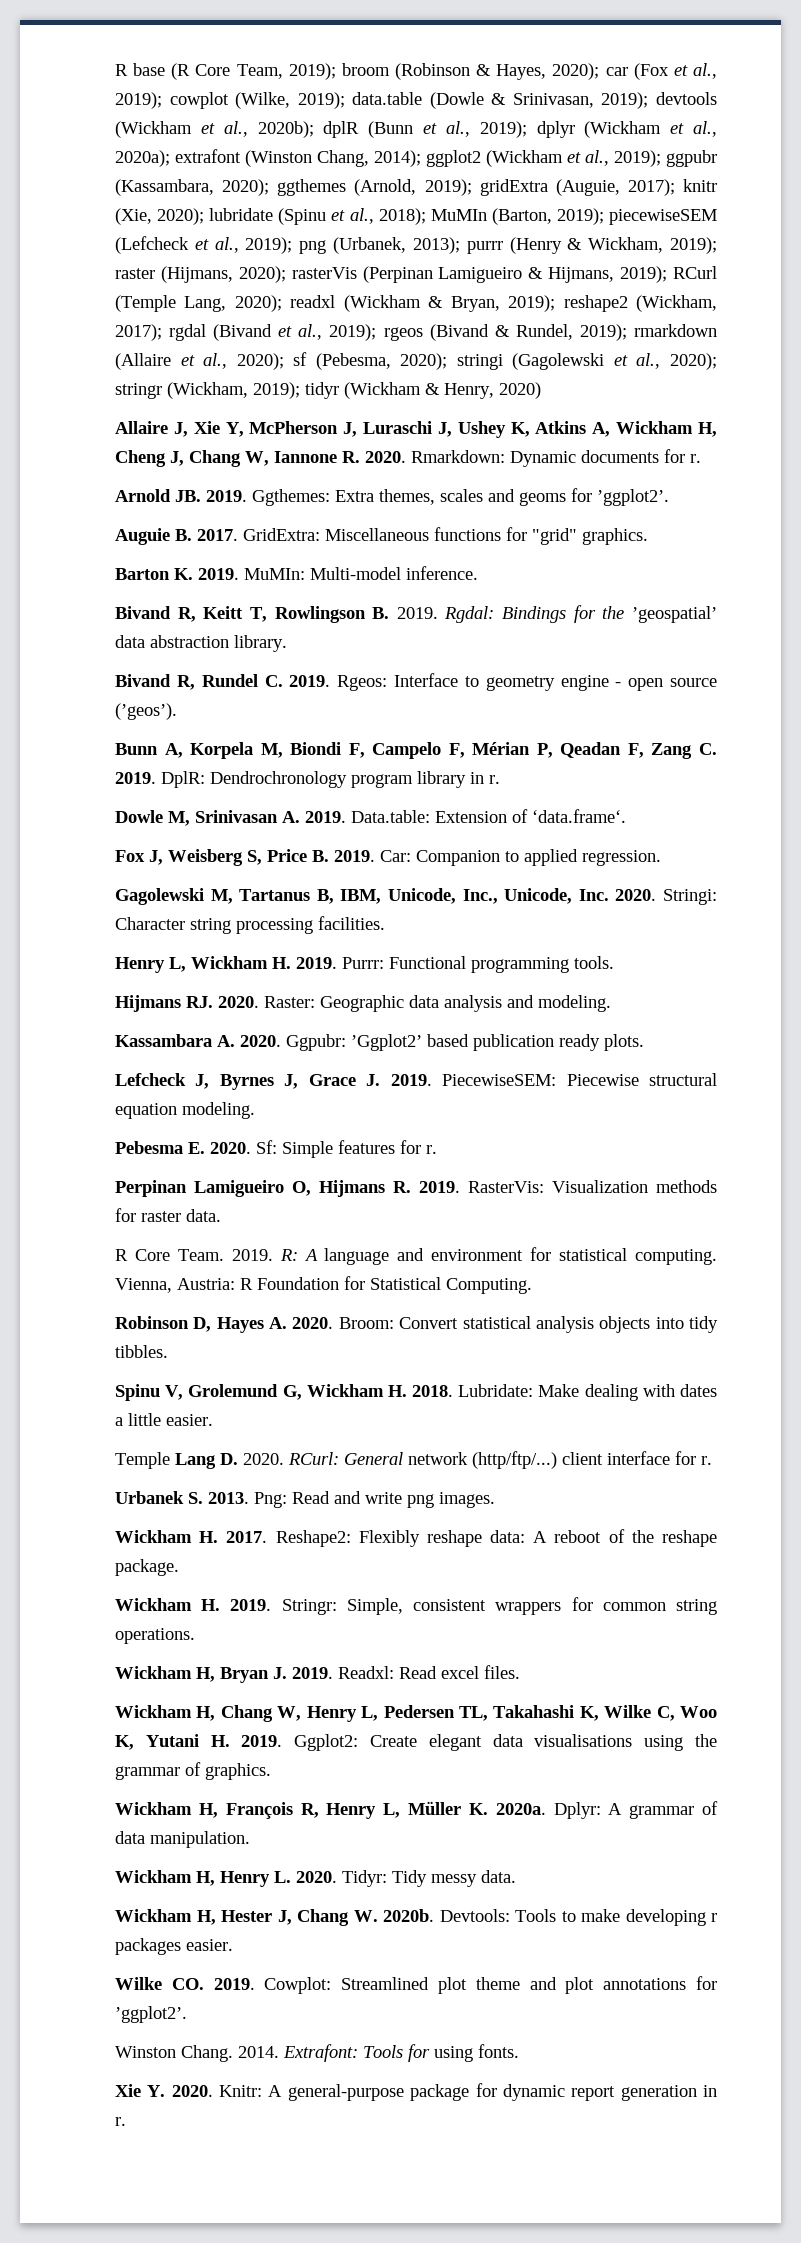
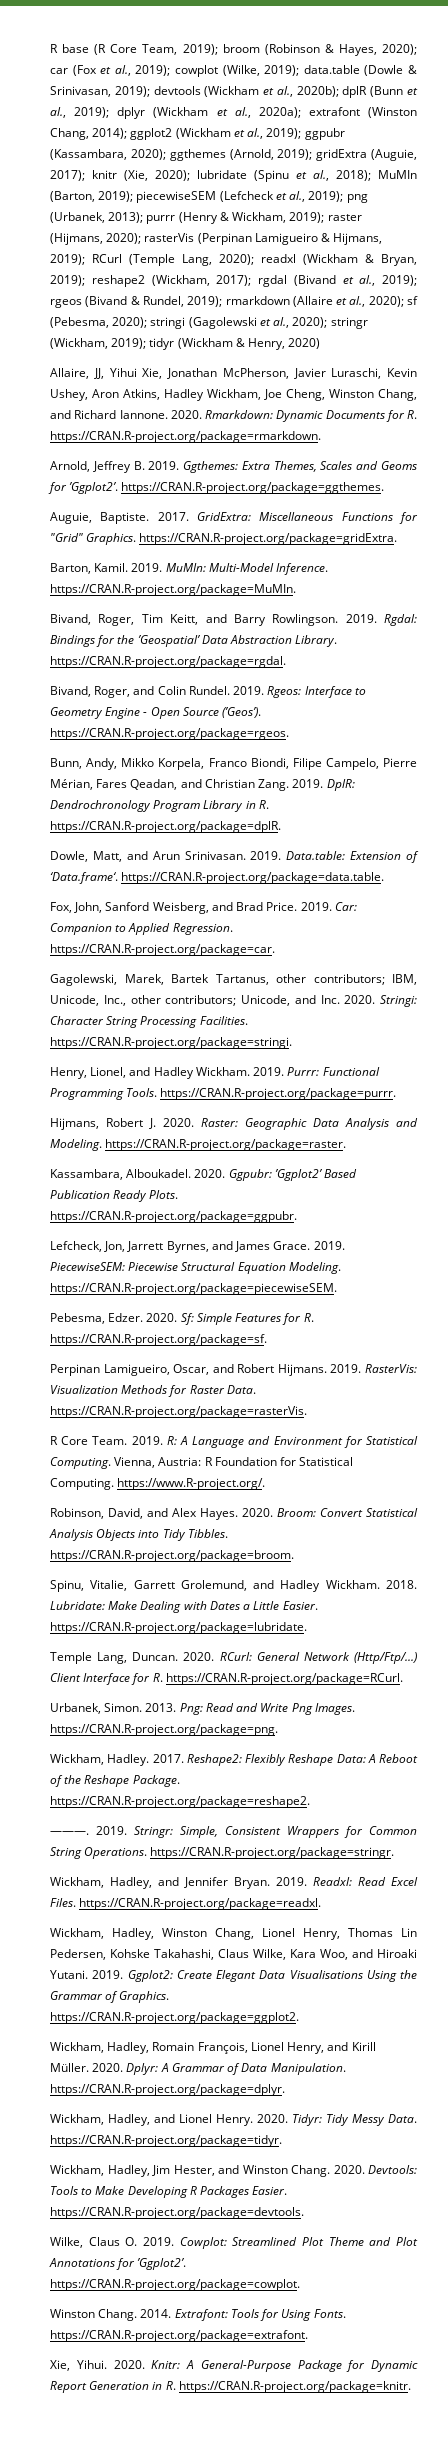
[115,421,717,438] [115,449,701,467] [115,488,669,506] [115,527,648,545] [115,566,478,580] [115,606,390,623] Allaire J, Xie Y, McPherson J, Luraschi J, Ushey K, Atkins A, Wickham H, Cheng J, Chang W, Iannone R. 2020. Rmarkdown: Dynamic documents for r. // Arnold JB. 2019. Ggthemes: Extra themes, scales and geoms for ’ggplot2’. // Auguie B. 2017. GridExtra: Miscellaneous functions for "grid" graphics. // Barton K. 2019. MuMIn: Multi-model inference. // Bivand R, Keitt T, Rowlingson B. -> [50,368,417,379] [50,389,417,401] [50,410,417,422] [50,431,321,443] [50,461,417,473] [48,482,385,494] [50,512,418,524] [50,533,398,545] [50,563,329,575] [50,584,296,596] [50,614,339,626] Allaire, JJ, Yihui Xie, Jonathan McPherson, Javier Luraschi, Kevin Ushey, Aron Atkins, Hadley Wickham, Joe Cheng, Winston Chang, and Richard Iannone. 2020. Rmarkdown: Dynamic Documents for R. https://CRAN.R-project.org/package=rmarkdown. // Arnold, Jeffrey B. 2019. Ggthemes: Extra Themes, Scales and Geoms for ’Ggplot2’. https://CRAN.R-project.org/package=ggthemes. // Auguie, Baptiste. 2017. GridExtra: Miscellaneous Functions for "Grid" Graphics. https://CRAN.R-project.org/package=gridExtra. // Barton, Kamil. 2019. MuMIn: Multi-Model Inference. https://CRAN.R-project.org/package=MuMIn. // Bivand, Roger, Tim Keitt, and Barry Rowlingson.
[632,606,717,623] [115,635,287,652] [115,673,717,691] [115,703,177,720] [115,742,718,759] [115,771,500,788] [115,809,626,826] [115,849,661,866] [115,888,718,905] [115,916,385,934] [115,956,614,973] [115,995,611,1012] [115,1034,644,1051] [115,1073,718,1090] [115,1102,255,1119] [115,1140,437,1158] [115,1180,717,1197] [115,1208,221,1222] ’geospatial’ data abstraction library. // Bivand R, Rundel C. 2019. Rgeos: Interface to geometry engine - open source (’geos’). // Bunn A, Korpela M, Biondi F, Campelo F, Mérian P, Qeadan F, Zang C. 2019. DplR: Dendrochronology program library in r. // Dowle M, Srinivasan A. 2019. Data.table: Extension of ‘data.frame‘. // Fox J, Weisberg S, Price B. 2019. Car: Companion to applied regression. // Gagolewski M, Tartanus B, IBM, Unicode, Inc., Unicode, Inc. 2020. Stringi: Character string processing facilities. // Henry L, Wickham H. 2019. Purrr: Functional programming tools. // Hijmans RJ. 2020. Raster: Geographic data analysis and modeling. // Kassambara A. 2020. Ggpubr: ’Ggplot2’ based publication ready plots. // Lefcheck J, Byrnes J, Grace J. 2019. PiecewiseSEM: Piecewise structural equation modeling. // Pebesma E. 2020. Sf: Simple features for r. // Perpinan Lamigueiro O, Hijmans R. 2019. RasterVis: Visualization methods for raster data. -> [137,635,338,647] [50,656,286,668] [50,686,366,698] [50,707,262,719] [50,728,289,740] [50,758,417,770] [50,779,355,791] [50,800,269,812] [50,821,281,833] [50,851,419,863] [50,872,385,884] [50,902,357,914] [50,923,233,935] [50,944,275,956] [50,974,417,986] [50,995,417,1007] [50,1016,248,1028] [50,1037,292,1049] [50,1067,380,1079] [50,1088,397,1100] [50,1118,418,1130] [50,1139,347,1151] [50,1169,358,1181] [50,1190,179,1202] [50,1211,297,1223] [50,1241,345,1253] [50,1262,341,1274] [50,1283,337,1295] [50,1313,314,1325] [50,1334,267,1346] [50,1364,417,1376] [50,1385,256,1397] [50,1406,307,1418] ’Geospatial’ Data Abstraction Library. https://CRAN.R-project.org/package=rgdal. // Bivand, Roger, and Colin Rundel. 2019. Rgeos: Interface to Geometry Engine - Open Source (’Geos’). https://CRAN.R-project.org/package=rgeos. // Bunn, Andy, Mikko Korpela, Franco Biondi, Filipe Campelo, Pierre Mérian, Fares Qeadan, and Christian Zang. 2019. DplR: Dendrochronology Program Library in R. https://CRAN.R-project.org/package=dplR. // Dowle, Matt, and Arun Srinivasan. 2019. Data.table: Extension of ‘Data.frame‘. https://CRAN.R-project.org/package=data.table. // Fox, John, Sanford Weisberg, and Brad Price. 2019. Car: Companion to Applied Regression. https://CRAN.R-project.org/package=car. // Gagolewski, Marek, Bartek Tartanus, other contributors; IBM, Unicode, Inc., other contributors; Unicode, and Inc. 2020. Stringi: Character String Processing Facilities. https://CRAN.R-project.org/package=stringi. // Henry, Lionel, and Hadley Wickham. 2019. Purrr: Functional Programming Tools. https://CRAN.R-project.org/package=purrr. // Hijmans, Robert J. 2020. Raster: Geographic Data Analysis and Modeling. https://CRAN.R-project.org/package=raster. // Kassambara, Alboukadel. 2020. Ggpubr: ’Ggplot2’ Based Publication Ready Plots. https://CRAN.R-project.org/package=ggpubr. // Lefcheck, Jon, Jarrett Byrnes, and James Grace. 2019. PiecewiseSEM: Piecewise Structural Equation Modeling. https://CRAN.R-project.org/package=piecewiseSEM. // Pebesma, Edzer. 2020. Sf: Simple Features for R. https://CRAN.R-project.org/package=sf. // Perpinan Lamigueiro, Oscar, and Robert Hijmans. 2019. RasterVis: Visualization Methods for Raster Data. https://CRAN.R-project.org/package=rasterVis.
[324,1247,718,1265] language and environment for statistical computing. -> [192,1436,418,1448] [50,1457,111,1469] Language and Environment for Statistical Computing.
[115,1316,719,1333] [115,1345,168,1358] [115,1384,717,1401] [115,1413,213,1426] // Robinson D, Hayes A. 2020. Broom: Convert statistical analysis objects into tidy tibbles. // Spinu V, Grolemund G, Wickham H. 2018. Lubridate: Make dealing with dates a little easier. -> [117,1478,266,1490] [50,1508,418,1520] [49,1529,228,1541] [50,1550,294,1562] [50,1580,417,1592] [50,1601,318,1613] [50,1622,307,1634] https://www.R-project.org/. // Robinson, David, and Alex Hayes. 2020. Broom: Convert Statistical Analysis Objects into Tidy Tibbles. https://CRAN.R-project.org/package=broom. // Spinu, Vitalie, Garrett Grolemund, and Hadley Wickham. 2018. Lubridate: Make Dealing with Dates a Little Easier. https://CRAN.R-project.org/package=lubridate.
[175,1453,238,1469] Lang D. -> [97,1652,179,1664] Lang, Duncan.
[408,1451,712,1469] [115,1491,495,1508] [115,1529,717,1547] [115,1559,179,1576] [115,1597,717,1615] [115,1628,195,1644] [115,1665,520,1683] [115,1705,717,1722] [115,1734,717,1751] [115,1762,271,1780] [115,1801,718,1819] [115,1831,250,1848] [115,1870,516,1887] [115,1909,717,1926] [115,1938,233,1955] [115,1976,717,1994] [115,2006,187,2023] network (http/ftp/...) client interface for r. // Urbanek S. 2013. Png: Read and write png images. // Wickham H. 2017. Reshape2: Flexibly reshape data: A reboot of the reshape package. // Wickham H. 2019. Stringr: Simple, consistent wrappers for common string operations. // Wickham H, Bryan J. 2019. Readxl: Read excel files. // Wickham H, Chang W, Henry L, Pedersen TL, Takahashi K, Wilke C, Woo K, Yutani H. 2019. Ggplot2: Create elegant data visualisations using the grammar of graphics. // Wickham H, François R, Henry L, Müller K. 2020a. Dplyr: A grammar of data manipulation. // Wickham H, Henry L. 2020. Tidyr: Tidy messy data. // Wickham H, Hester J, Chang W. 2020b. Devtools: Tools to make developing r packages easier. // Wilke CO. 2019. Cowplot: Streamlined plot theme and plot annotations for ’ggplot2’. -> [303,1652,417,1664] [50,1673,403,1685] [50,1703,355,1715] [50,1724,278,1736] [50,1754,418,1766] [50,1775,180,1787] [50,1796,310,1808] [50,1826,417,1838] [50,1847,395,1859] [50,1877,418,1889] [50,1898,322,1910] [50,1928,417,1940] [50,1949,417,1960] [50,1970,417,1982] [50,1991,170,2003] [50,2012,299,2024] [50,2042,376,2054] [50,2063,346,2075] [50,2084,285,2096] [50,2114,417,2126] [50,2135,282,2147] [50,2165,417,2177] [50,2186,288,2198] [50,2207,304,2219] [50,2237,418,2249] [49,2258,187,2270] [50,2279,300,2291] Network (Http/Ftp/...) Client Interface for R. https://CRAN.R-project.org/package=RCurl. // Urbanek, Simon. 2013. Png: Read and Write Png Images. https://CRAN.R-project.org/package=png. // Wickham, Hadley. 2017. Reshape2: Flexibly Reshape Data: A Reboot of the Reshape Package. https://CRAN.R-project.org/package=reshape2. // ———. 2019. Stringr: Simple, Consistent Wrappers for Common String Operations. https://CRAN.R-project.org/package=stringr. // Wickham, Hadley, and Jennifer Bryan. 2019. Readxl: Read Excel Files. https://CRAN.R-project.org/package=readxl. // Wickham, Hadley, Winston Chang, Lionel Henry, Thomas Lin Pedersen, Kohske Takahashi, Claus Wilke, Kara Woo, and Hiroaki Yutani. 2019. Ggplot2: Create Elegant Data Visualisations Using the Grammar of Graphics. https://CRAN.R-project.org/package=ggplot2. // Wickham, Hadley, Romain François, Lionel Henry, and Kirill Müller. 2020. Dplyr: A Grammar of Data Manipulation. https://CRAN.R-project.org/package=dplyr. // Wickham, Hadley, and Lionel Henry. 2020. Tidyr: Tidy Messy Data. https://CRAN.R-project.org/package=tidyr. // Wickham, Hadley, Jim Hester, and Winston Chang. 2020. Devtools: Tools to Make Developing R Packages Easier. https://CRAN.R-project.org/package=devtools. // Wilke, Claus O. 2019. Cowplot: Streamlined Plot Theme and Plot Annotations for ’Ggplot2’. https://CRAN.R-project.org/package=cowplot.
[434,2044,519,2062] [115,2083,718,2101] [115,2117,126,2126] using fonts. // Xie Y. 2020. Knitr: A general-purpose package for dynamic report generation in r. -> [281,2309,346,2321] [50,2330,308,2342] [50,2360,418,2372] [50,2381,411,2393] Using Fonts. https://CRAN.R-project.org/package=extrafont. // Xie, Yihui. 2020. Knitr: A General-Purpose Package for Dynamic Report Generation in R. https://CRAN.R-project.org/package=knitr.

